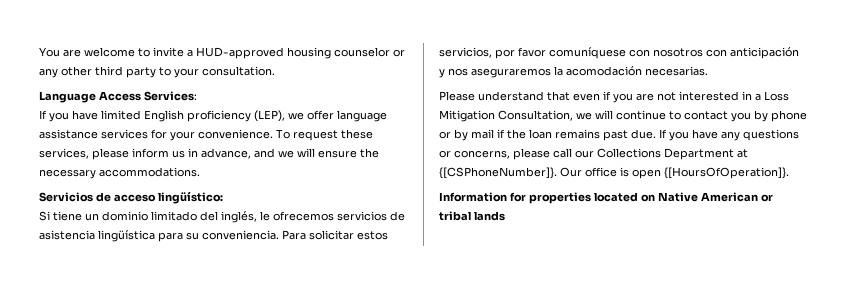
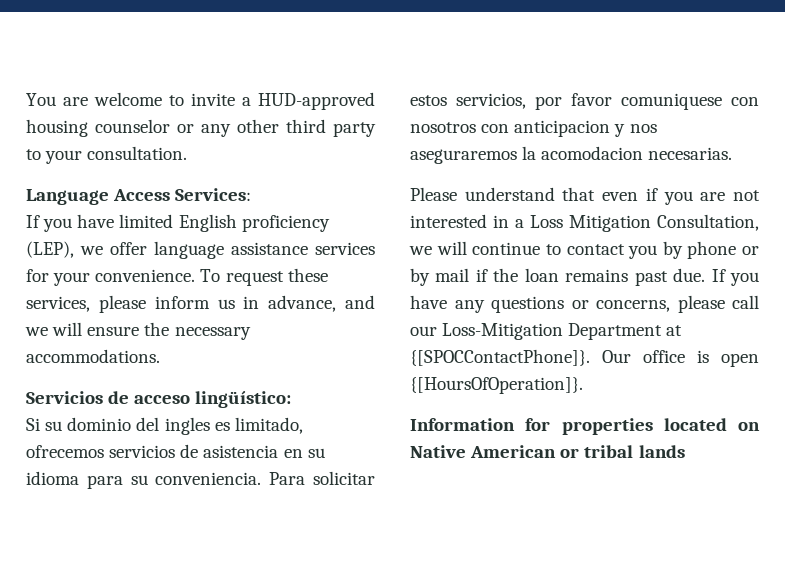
[53,211,270,223] tiene un dominio limitado del inglés, le -> [45,417,303,435] su dominio del ingles es limitado,
[98,230,155,242] lingüística -> [283,448,325,458] [26,471,79,485] en su idioma
[549,47,626,59] comuníquese -> [621,93,722,110] comuniquese
[730,47,799,59] anticipación -> [514,120,611,137] anticipacion
[566,66,642,76] acomodación -> [541,146,644,160] acomodacion
[597,148,661,158] Collections -> [442,323,564,340] Loss-Mitigation
[439,167,557,179] {[CSPhoneNumber]}. -> [410,349,590,366] {[SPOCContactPhone]}.

